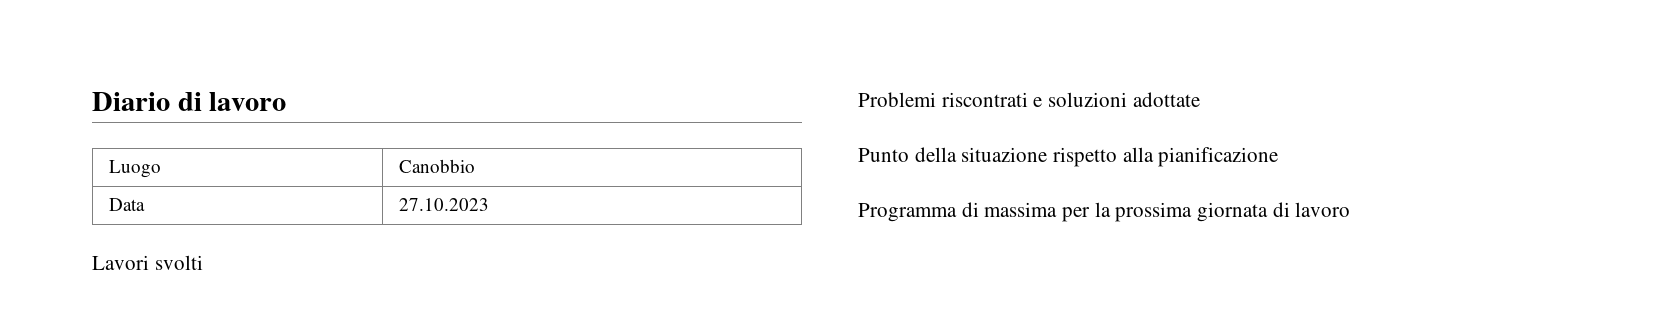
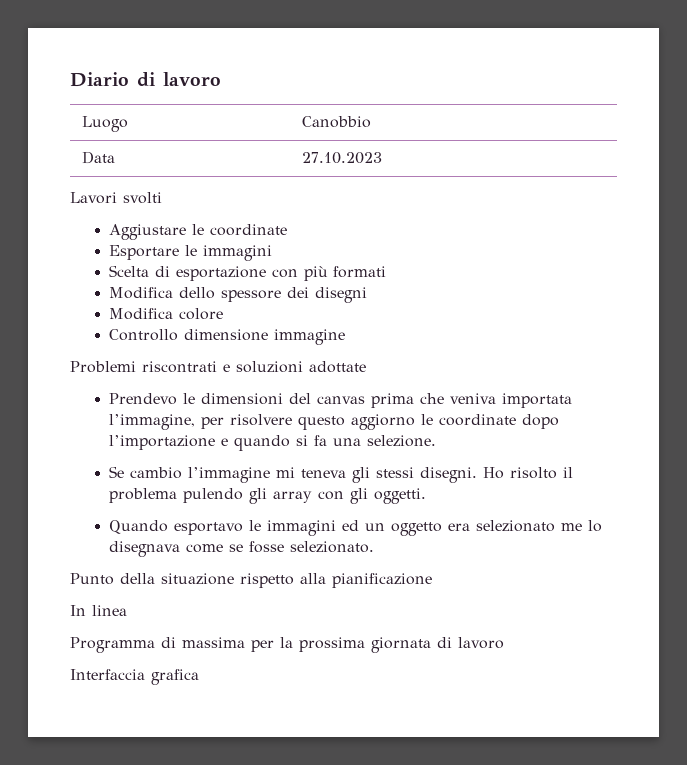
(203, 262) none -> [109,224,288,240] [109,245,273,261] [109,265,387,281] [109,287,368,303] [109,308,224,320] [109,329,346,345] // Aggiustare le coordinate // Esportare le immagini // Scelta di esportazione con più formati // Modifica dello spessore dei disegni // Modifica colore // Controllo dimensione immagine
(1200, 99) none -> [109,393,573,408] [109,414,560,430] [109,435,437,451] [109,466,574,483] [109,488,427,504] [109,520,603,536] [109,541,375,557] // Prendevo le dimensioni del canvas prima che veniva importata l’immagine, per risolvere questo aggiorno le coordinate dopo l’importazione e quando si fa una selezione. // Se cambio l’immagine mi teneva gli stessi disegni. Ho risolto il problema pulendo gli array con gli oggetti. // Quando esportavo le immagini ed un oggetto era selezionato me lo disegnava come se fosse selezionato.
(1279, 157) none -> [70,605,127,616] // In linea
(1351, 209) none -> [70,669,199,685] // Interfaccia grafica

